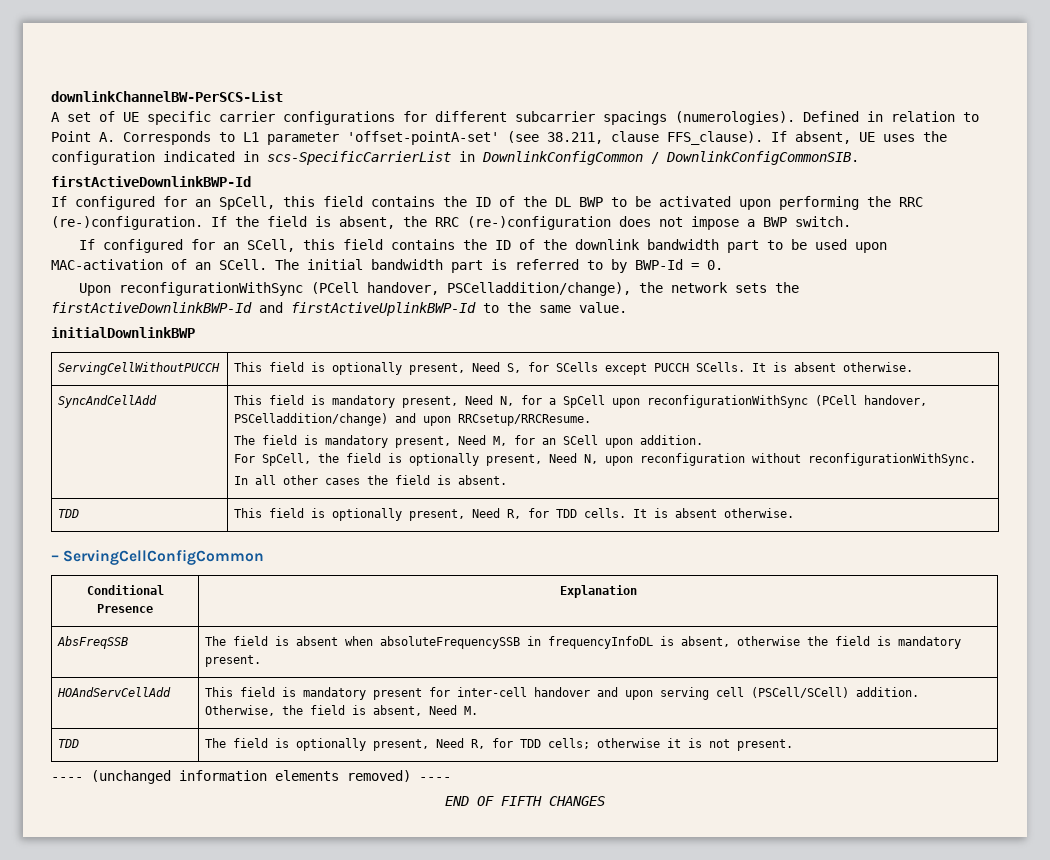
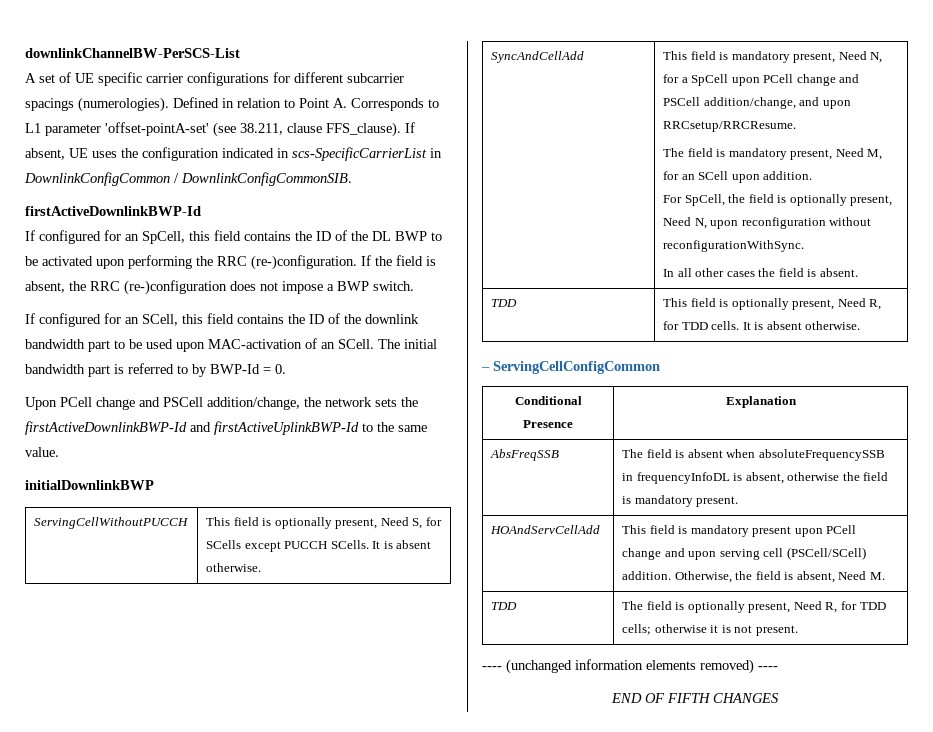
[119,282,632,296] reconfigurationWithSync (PCell handover, PSCelladdition/change), -> [60,397,300,410] PCell change and PSCell addition/change,
[647,395,928,408] [234,413,389,426] reconfigurationWithSync (PCell handover, PSCelladdition/change) -> [763,74,860,86] [663,97,796,109] PCell change and PSCell addition/change,
[429,687,591,697] for inter-cell handover -> [794,525,857,537] [622,548,662,560] upon PCell change

